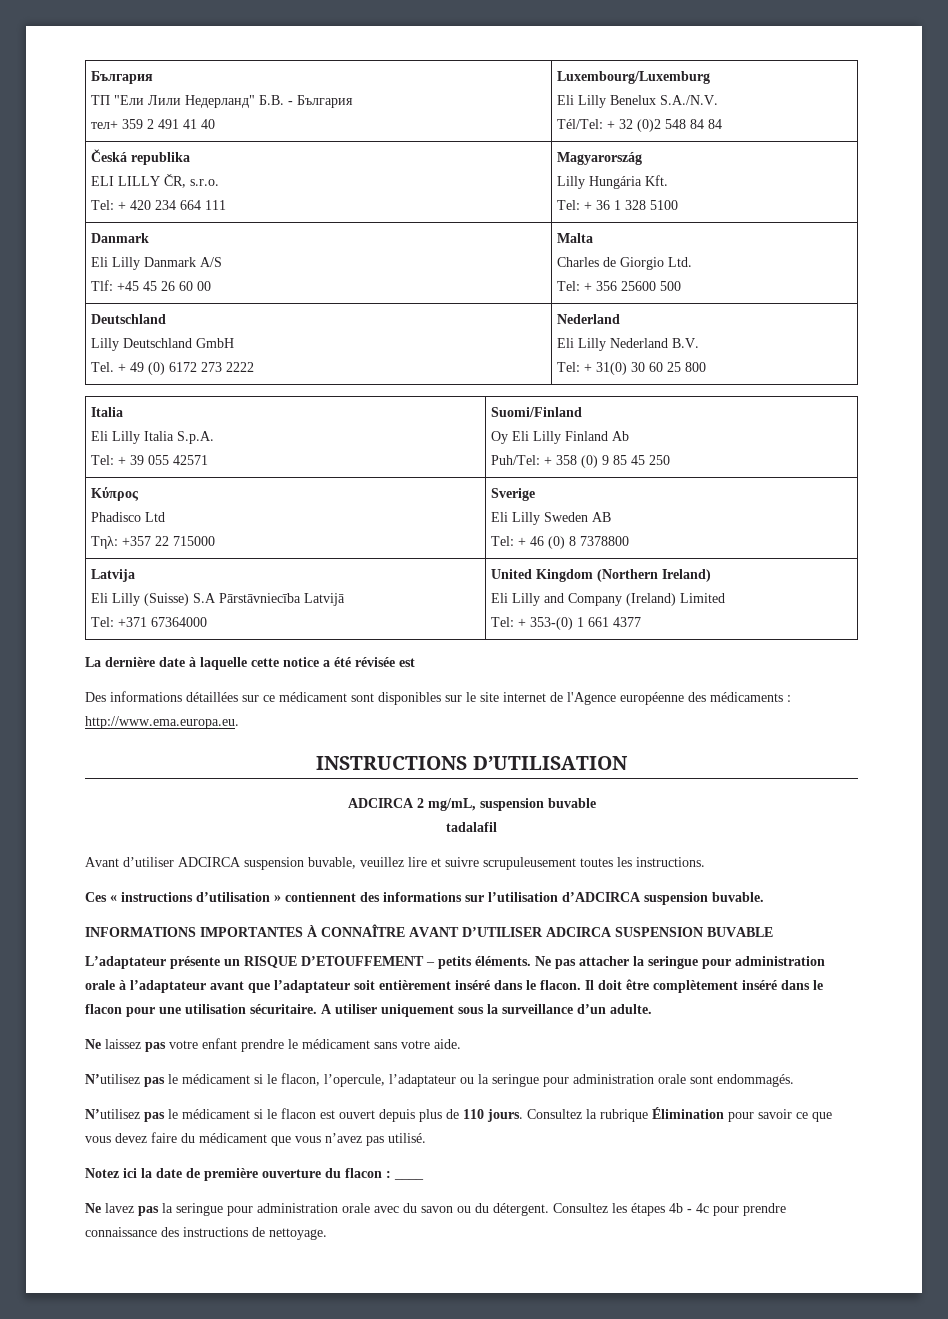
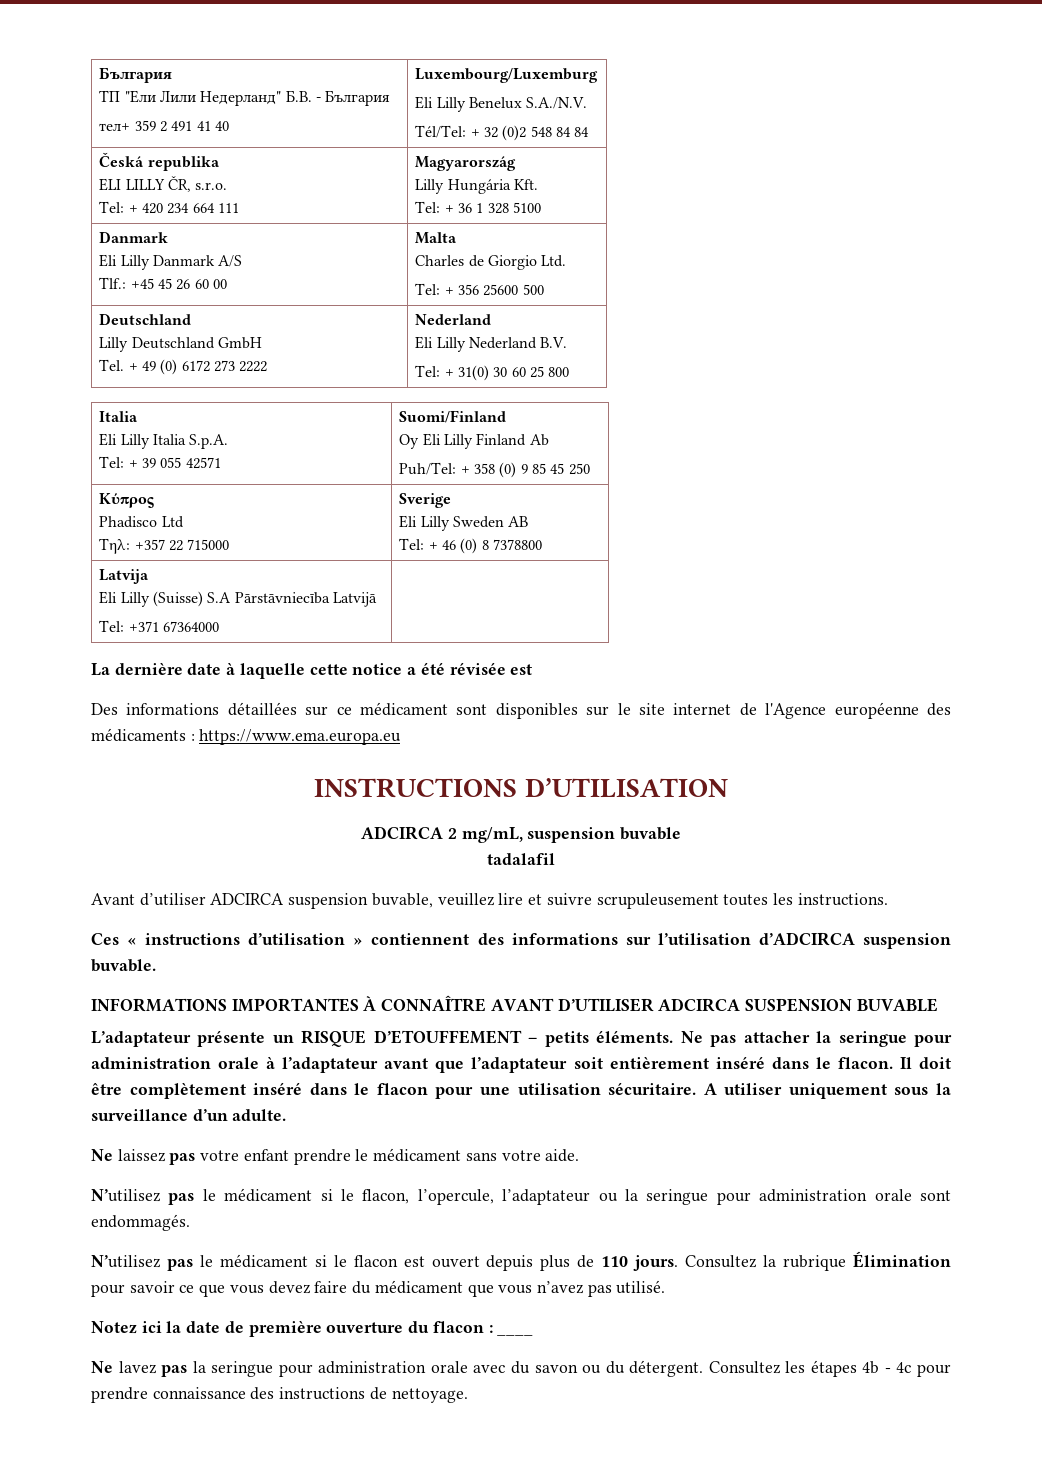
[90,280,113,291] Tlf: -> [99,277,127,289] Tlf.:
[490,569,711,582] [490,593,725,606] [490,617,641,630] United Kingdom (Northern Ireland) // Eli Lilly and Company (Ireland) Limited // Tel: + 353-(0) 1 661 4377 -> (219, 626) none
[85,716,239,729] http://www.ema.europa.eu. -> [199,729,402,745] https://www.ema.europa.eu

